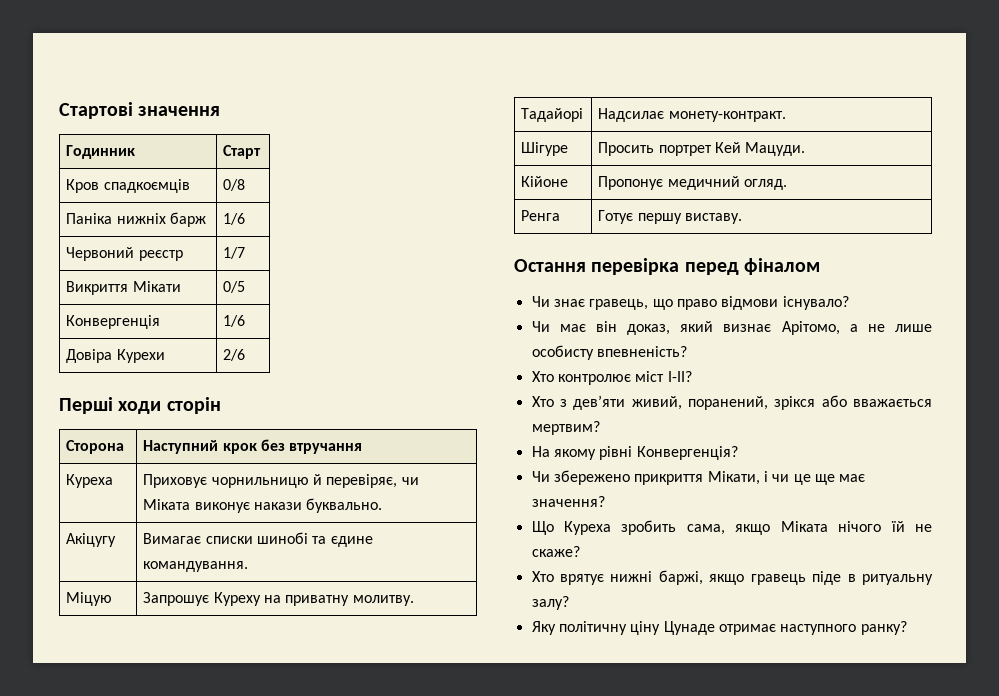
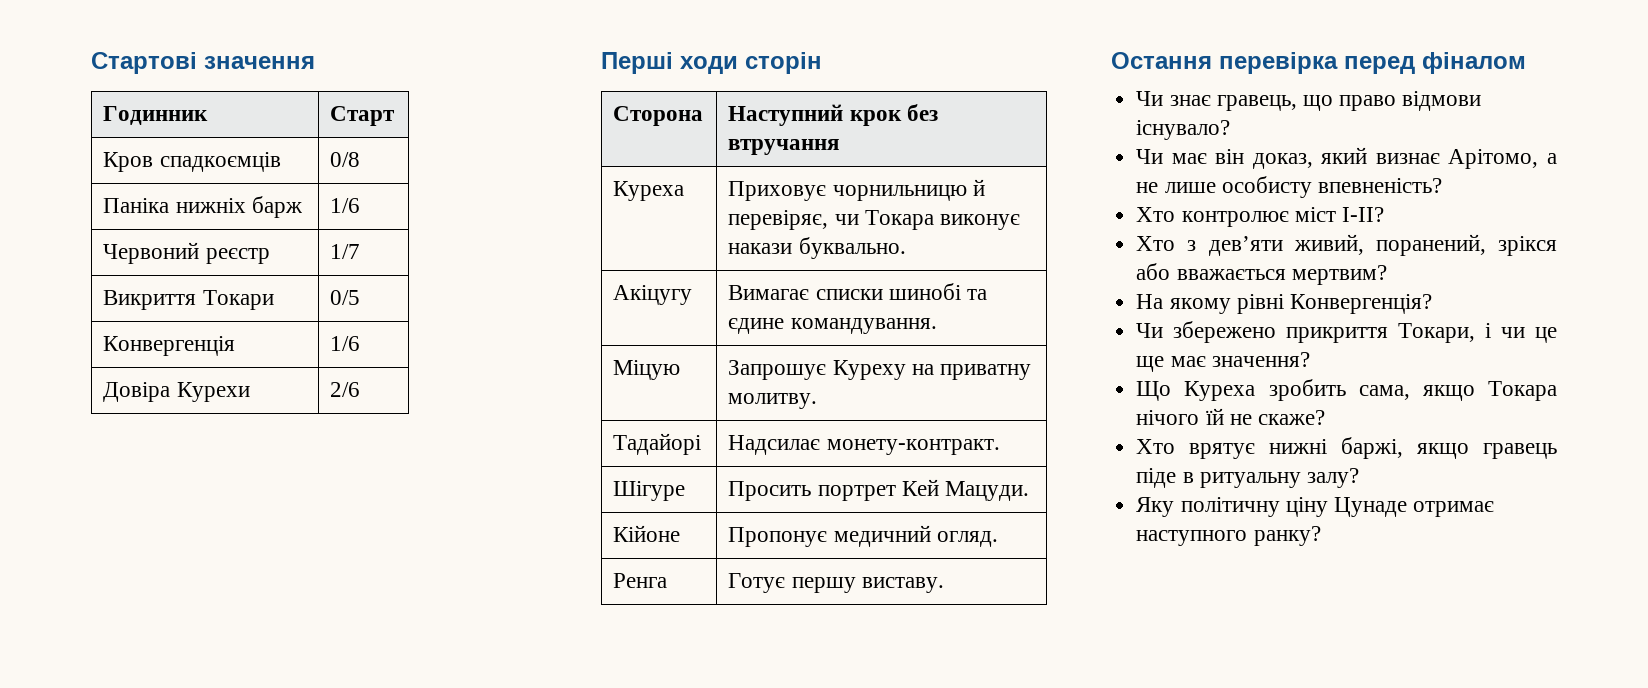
[132,281,181,292] Мікати -> [202,290,274,310] Токари
[143,499,191,510] Міката -> [864,210,934,230] Токара
[707,471,760,485] Мікати, -> [1398,323,1476,343] Токари,
[780,521,828,532] Міката -> [1488,381,1557,401] Токара

